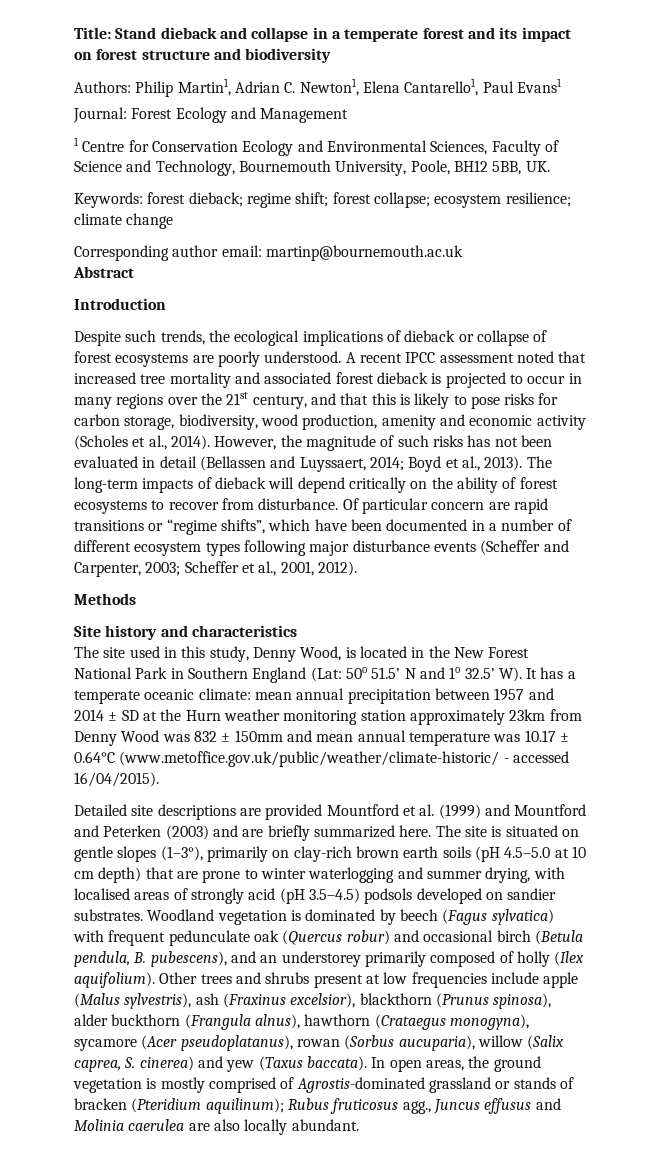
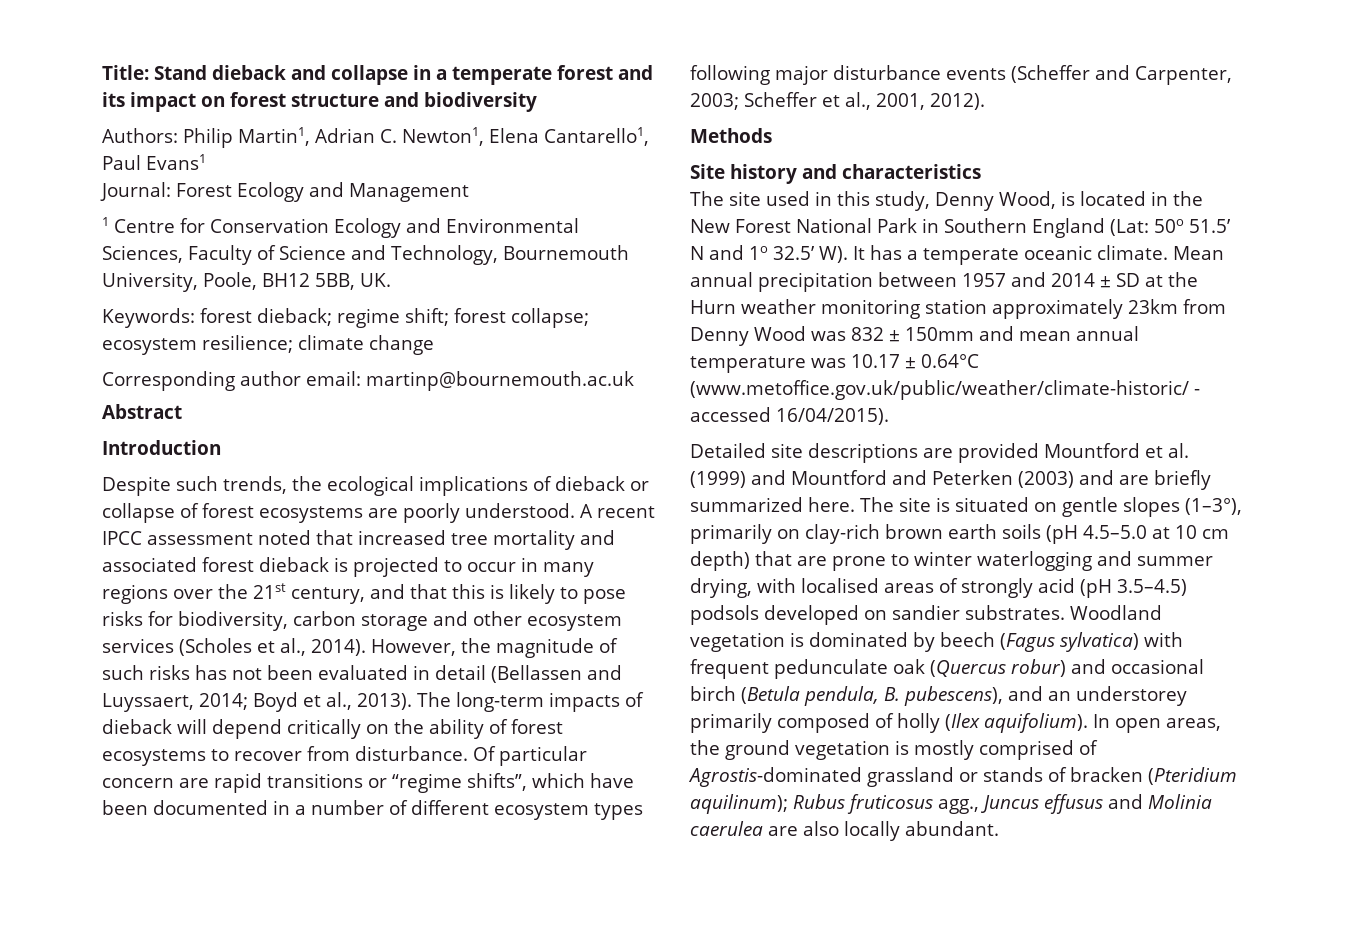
[74,414,586,430] carbon storage, biodiversity, wood production, amenity and economic activity -> [178,611,622,631] [102,638,174,653] biodiversity, carbon storage and other ecosystem services
[198,688,292,700] climate: mean -> [1097,245,1224,260] climate. Mean
[159,972,579,988] [74,993,552,1009] [74,1014,529,1030] [74,1035,565,1051] [74,1056,367,1072] Other trees and shrubs present at low frequencies include apple (Malus sylvestris), ash (Fraxinus excelsior), blackthorn (Prunus spinosa), alder buckthorn (Frangula alnus), hawthorn (Crataegus monogyna), sycamore (Acer pseudoplatanus), rowan (Sorbus aucuparia), willow (Salix caprea, S. cinerea) and yew (Taxus baccata). -> (1088, 723) none

